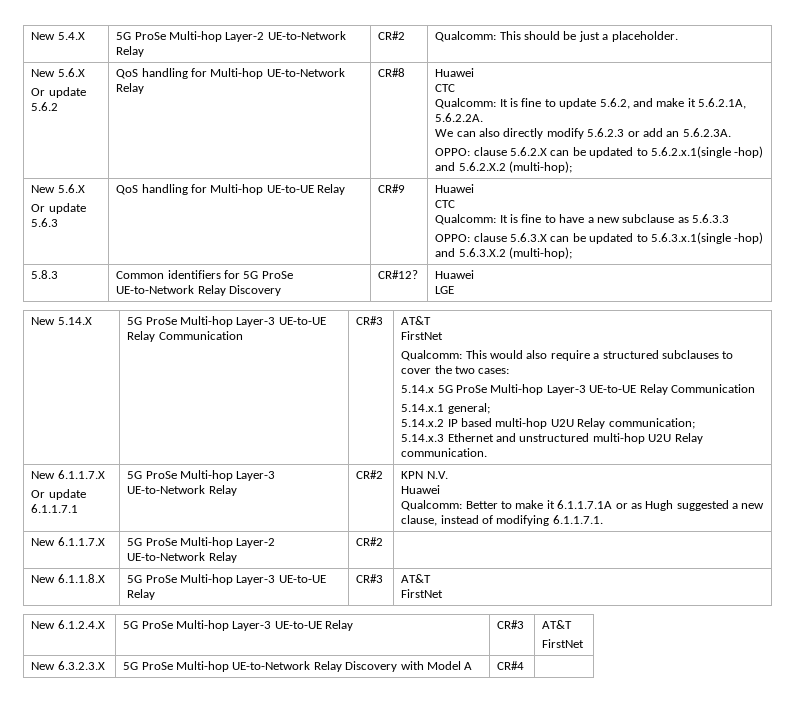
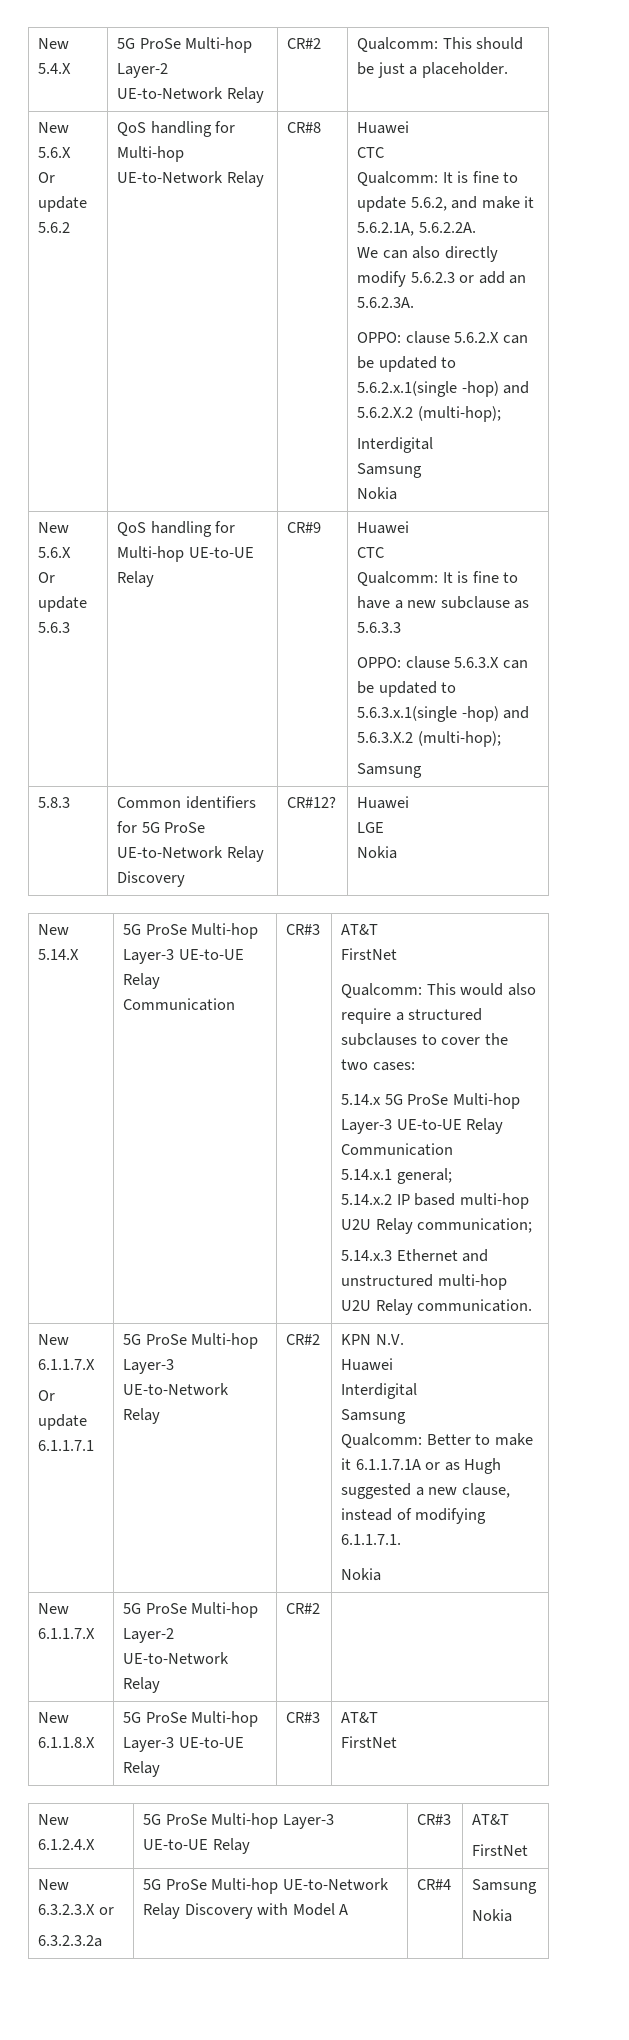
(573, 167) none -> [357,437,434,453] [357,463,423,478] [357,487,398,500] // Interdigital // Samsung // Nokia
(573, 253) none -> [357,763,423,778] // Samsung
(455, 290) none -> [357,846,398,859] // Nokia
(441, 489) none -> [341,1383,418,1399] [341,1409,407,1424] // Interdigital // Samsung
(603, 519) none -> [341,1568,382,1581] // Nokia
(105, 665) none -> [98,1907,114,1915] [38,1935,103,1947] or // 6.3.2.3.2a
(525, 665) none -> [472,1879,538,1894] [472,1909,513,1922] Samsung // Nokia

